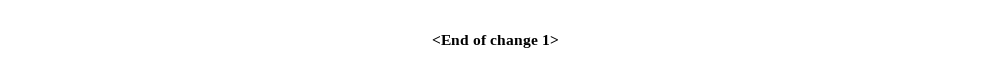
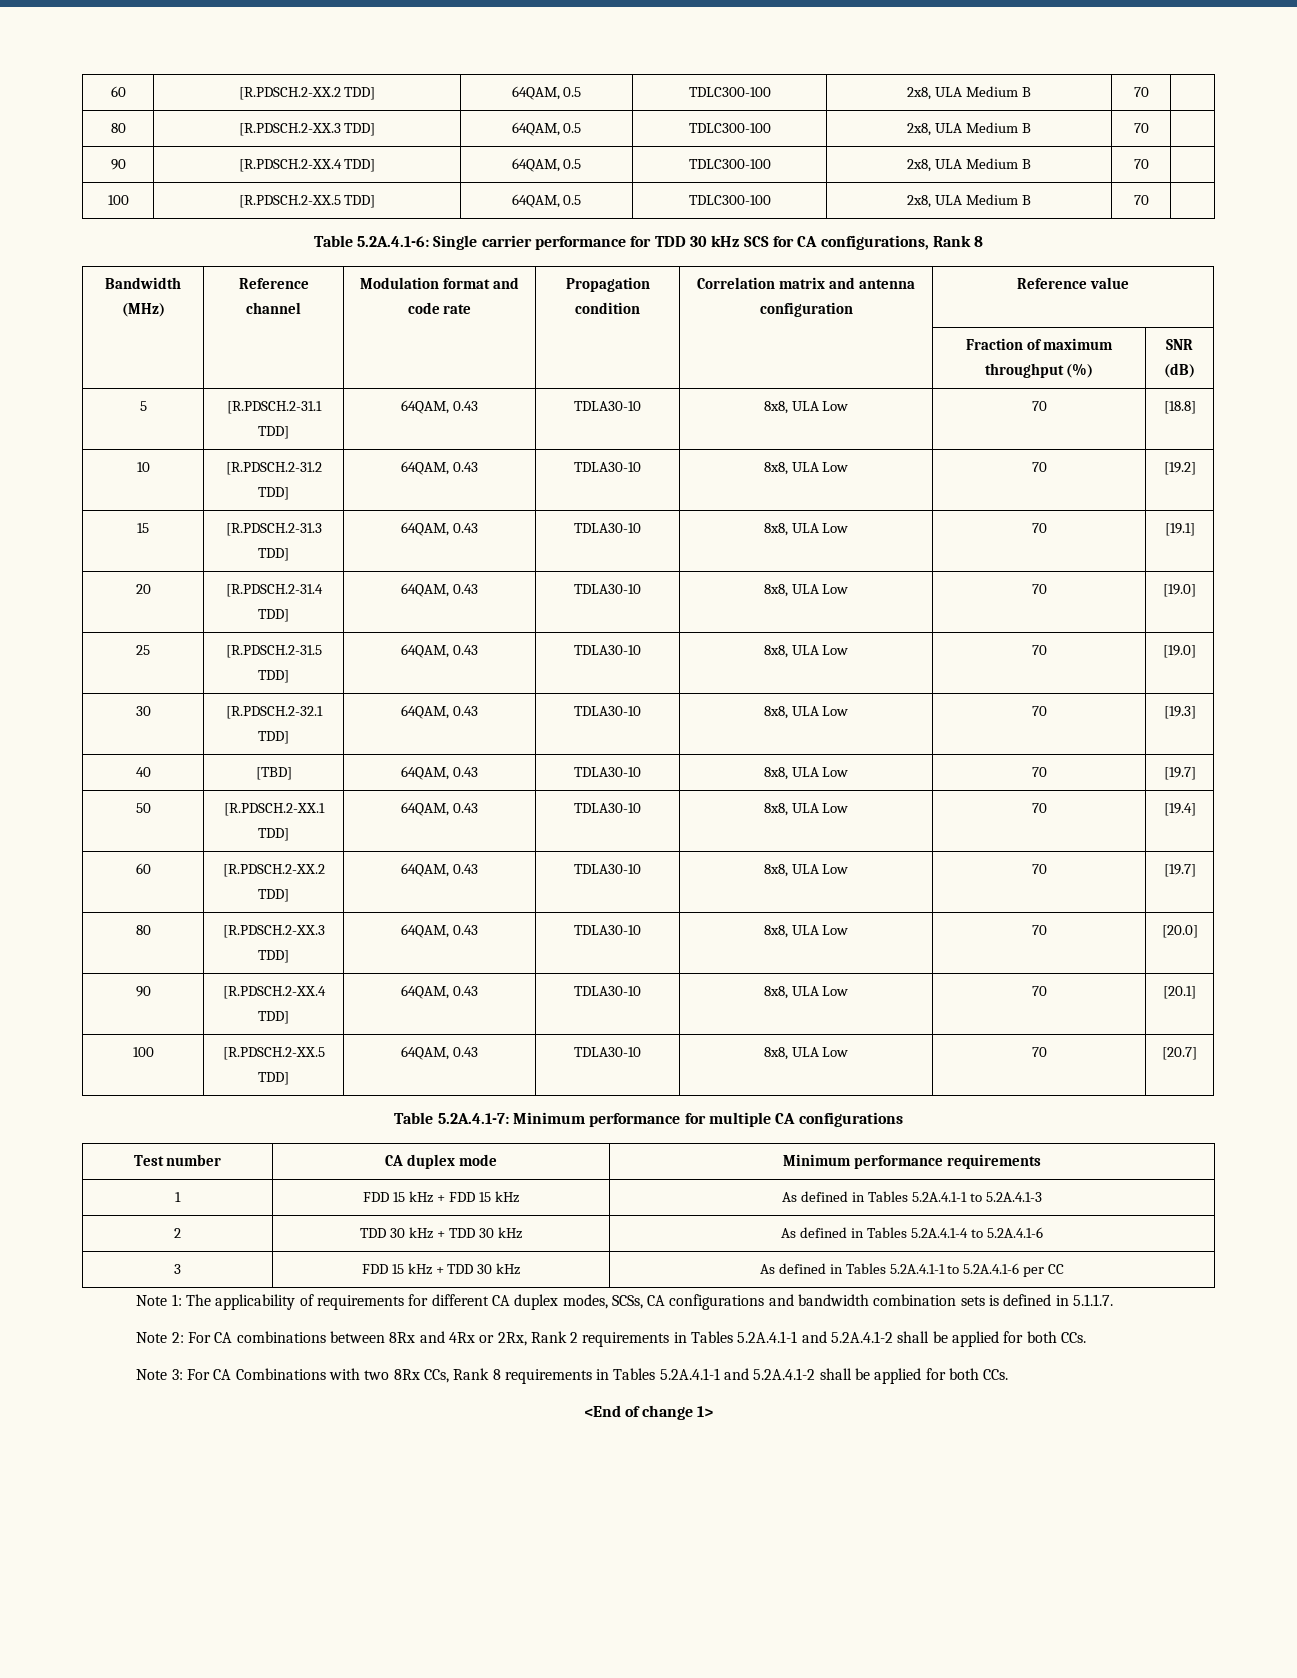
(431, 40) none -> [110,86,126,97] [238,87,376,100] [511,86,582,100] [688,87,771,97] [907,86,1031,100] [1133,87,1149,97] [110,123,126,133] [238,123,376,136] [511,122,582,136] [688,123,771,133] [907,122,1031,136] [1133,123,1149,133] [110,159,126,170] [238,159,376,172] [511,158,582,172] [688,159,771,169] [907,158,1031,172] [1133,159,1149,169] [107,195,129,205] [238,195,376,208] [511,194,582,208] [688,195,771,205] [907,194,1031,208] [1133,195,1149,205] [313,235,984,250] [105,277,181,289] [121,303,165,317] [238,278,309,289] [246,302,301,314] [360,277,519,289] [407,302,472,314] [565,277,650,292] [575,302,640,314] [697,277,915,289] [759,302,853,317] [1017,277,1129,289] [965,338,1114,350] [984,363,1094,378] [1166,339,1193,350] [1164,363,1195,378] [139,401,147,411] [226,401,322,414] [258,426,289,439] [401,400,478,414] [574,401,641,411] [763,401,849,414] [1031,401,1047,411] [1163,401,1196,414] [136,462,150,472] [225,462,322,475] [258,487,289,500] [401,461,478,475] [574,462,641,472] [763,462,849,475] [1031,462,1047,472] [1163,462,1196,475] [137,523,149,533] [225,523,322,536] [258,548,289,561] [401,522,478,536] [574,523,641,533] [763,523,849,536] [1031,523,1047,533] [1164,523,1195,536] [135,584,151,594] [225,584,323,597] [258,609,289,622] [401,583,478,597] [574,584,641,594] [763,584,849,597] [1031,584,1047,594] [1163,584,1196,597] [136,645,150,655] [225,645,322,658] [258,670,289,683] [401,644,478,658] [574,645,641,655] [763,645,849,658] [1031,645,1047,655] [1163,645,1196,658] [135,706,151,716] [225,706,323,719] [258,731,289,744] [401,705,478,719] [574,706,641,716] [763,706,849,719] [1031,706,1047,716] [1163,706,1196,719] [135,767,151,777] [255,767,292,780] [401,766,478,780] [574,767,641,777] [763,767,849,780] [1031,767,1047,777] [1163,767,1196,780] [135,803,151,813] [223,803,325,816] [258,828,289,841] [401,802,478,816] [574,803,641,813] [763,803,849,816] [1031,803,1047,813] [1163,803,1196,816] [135,863,151,874] [222,864,325,877] [258,889,289,902] [401,863,478,877] [574,864,641,874] [763,864,849,877] [1031,864,1047,874] [1163,864,1196,877] [135,925,151,935] [222,925,325,938] [258,950,289,963] [401,924,478,938] [574,925,641,935] [763,925,849,938] [1031,925,1047,935] [1161,925,1198,938] [135,986,151,997] [222,986,326,999] [258,1011,289,1024] [401,985,478,999] [574,986,641,996] [763,986,849,999] [1031,986,1047,996] [1163,986,1196,999] [132,1047,154,1057] [222,1047,325,1060] [258,1072,289,1085] [401,1046,478,1060] [574,1047,641,1057] [763,1047,849,1060] [1031,1047,1047,1057] [1162,1047,1197,1060] [394,1112,903,1127] [133,1154,222,1166] [385,1154,497,1169] [783,1154,1041,1169] [175,1192,181,1202] [363,1191,519,1203] [782,1191,1042,1202] [174,1228,181,1238] [360,1227,522,1239] [781,1227,1043,1238] [174,1264,181,1274] [361,1263,521,1275] [759,1263,1065,1277] [136,1294,1114,1310] [136,1331,1087,1347] [136,1368,1009,1384] 60 | [R.PDSCH.2-XX.2 TDD] | 64QAM, 0.5 | TDLC300-100 | 2x8, ULA Medium B | 70 | // 80 | [R.PDSCH.2-XX.3 TDD] | 64QAM, 0.5 | TDLC300-100 | 2x8, ULA Medium B | 70 | // 90 | [R.PDSCH.2-XX.4 TDD] | 64QAM, 0.5 | TDLC300-100 | 2x8, ULA Medium B | 70 | // 100 | [R.PDSCH.2-XX.5 TDD] | 64QAM, 0.5 | TDLC300-100 | 2x8, ULA Medium B | 70 | // Table 5.2A.4.1-6: Single carrier performance for TDD 30 kHz SCS for CA configurations, Rank 8 // Bandwidth (MHz) | Reference channel | Modulation format and code rate | Propagation condition | Correlation matrix and antenna configuration | Reference value // | | | | | Fraction of maximum throughput (%) | SNR (dB) // 5 | [R.PDSCH.2-31.1 TDD] | 64QAM, 0.43 | TDLA30-10 | 8x8, ULA Low | 70 | [18.8] // 10 | [R.PDSCH.2-31.2 TDD] | 64QAM, 0.43 | TDLA30-10 | 8x8, ULA Low | 70 | [19.2] // 15 | [R.PDSCH.2-31.3 TDD] | 64QAM, 0.43 | TDLA30-10 | 8x8, ULA Low | 70 | [19.1] // 20 | [R.PDSCH.2-31.4 TDD] | 64QAM, 0.43 | TDLA30-10 | 8x8, ULA Low | 70 | [19.0] // 25 | [R.PDSCH.2-31.5 TDD] | 64QAM, 0.43 | TDLA30-10 | 8x8, ULA Low | 70 | [19.0] // 30 | [R.PDSCH.2-32.1 TDD] | 64QAM, 0.43 | TDLA30-10 | 8x8, ULA Low | 70 | [19.3] // 40 | [TBD] | 64QAM, 0.43 | TDLA30-10 | 8x8, ULA Low | 70 | [19.7] // 50 | [R.PDSCH.2-XX.1 TDD] | 64QAM, 0.43 | TDLA30-10 | 8x8, ULA Low | 70 | [19.4] // 60 | [R.PDSCH.2-XX.2 TDD] | 64QAM, 0.43 | TDLA30-10 | 8x8, ULA Low | 70 | [19.7] // 80 | [R.PDSCH.2-XX.3 TDD] | 64QAM, 0.43 | TDLA30-10 | 8x8, ULA Low | 70 | [20.0] // 90 | [R.PDSCH.2-XX.4 TDD] | 64QAM, 0.43 | TDLA30-10 | 8x8, ULA Low | 70 | [20.1] // 100 | [R.PDSCH.2-XX.5 TDD] | 64QAM, 0.43 | TDLA30-10 | 8x8, ULA Low | 70 | [20.7] // Table 5.2A.4.1-7: Minimum performance for multiple CA configurations // Test number | CA duplex mode | Minimum performance requirements // 1 | FDD 15 kHz + FDD 15 kHz | As defined in Tables 5.2A.4.1-1 to 5.2A.4.1-3 // 2 | TDD 30 kHz + TDD 30 kHz | As defined in Tables 5.2A.4.1-4 to 5.2A.4.1-6 // 3 | FDD 15 kHz + TDD 30 kHz | As defined in Tables 5.2A.4.1-1 to 5.2A.4.1-6 per CC // Note 1: The applicability of requirements for different CA duplex modes, SCSs, CA configurations and bandwidth combination sets is defined in 5.1.1.7. // Note 2: For CA combinations between 8Rx and 4Rx or 2Rx, Rank 2 requirements in Tables 5.2A.4.1-1 and 5.2A.4.1-2 shall be applied for both CCs. // Note 3: For CA Combinations with two 8Rx CCs, Rank 8 requirements in Tables 5.2A.4.1-1 and 5.2A.4.1-2 shall be applied for both CCs. //

